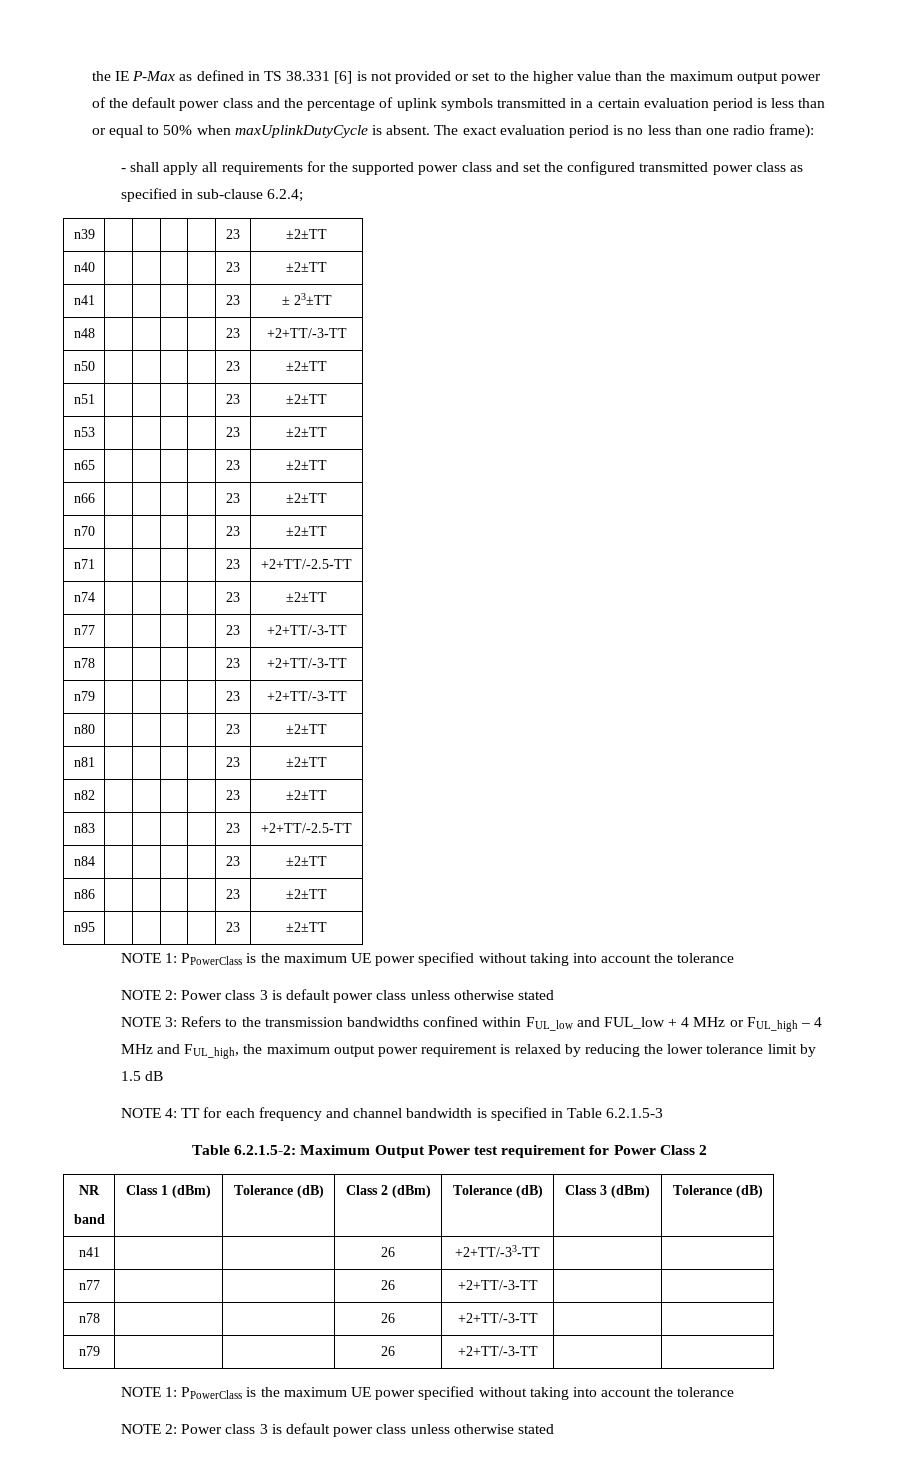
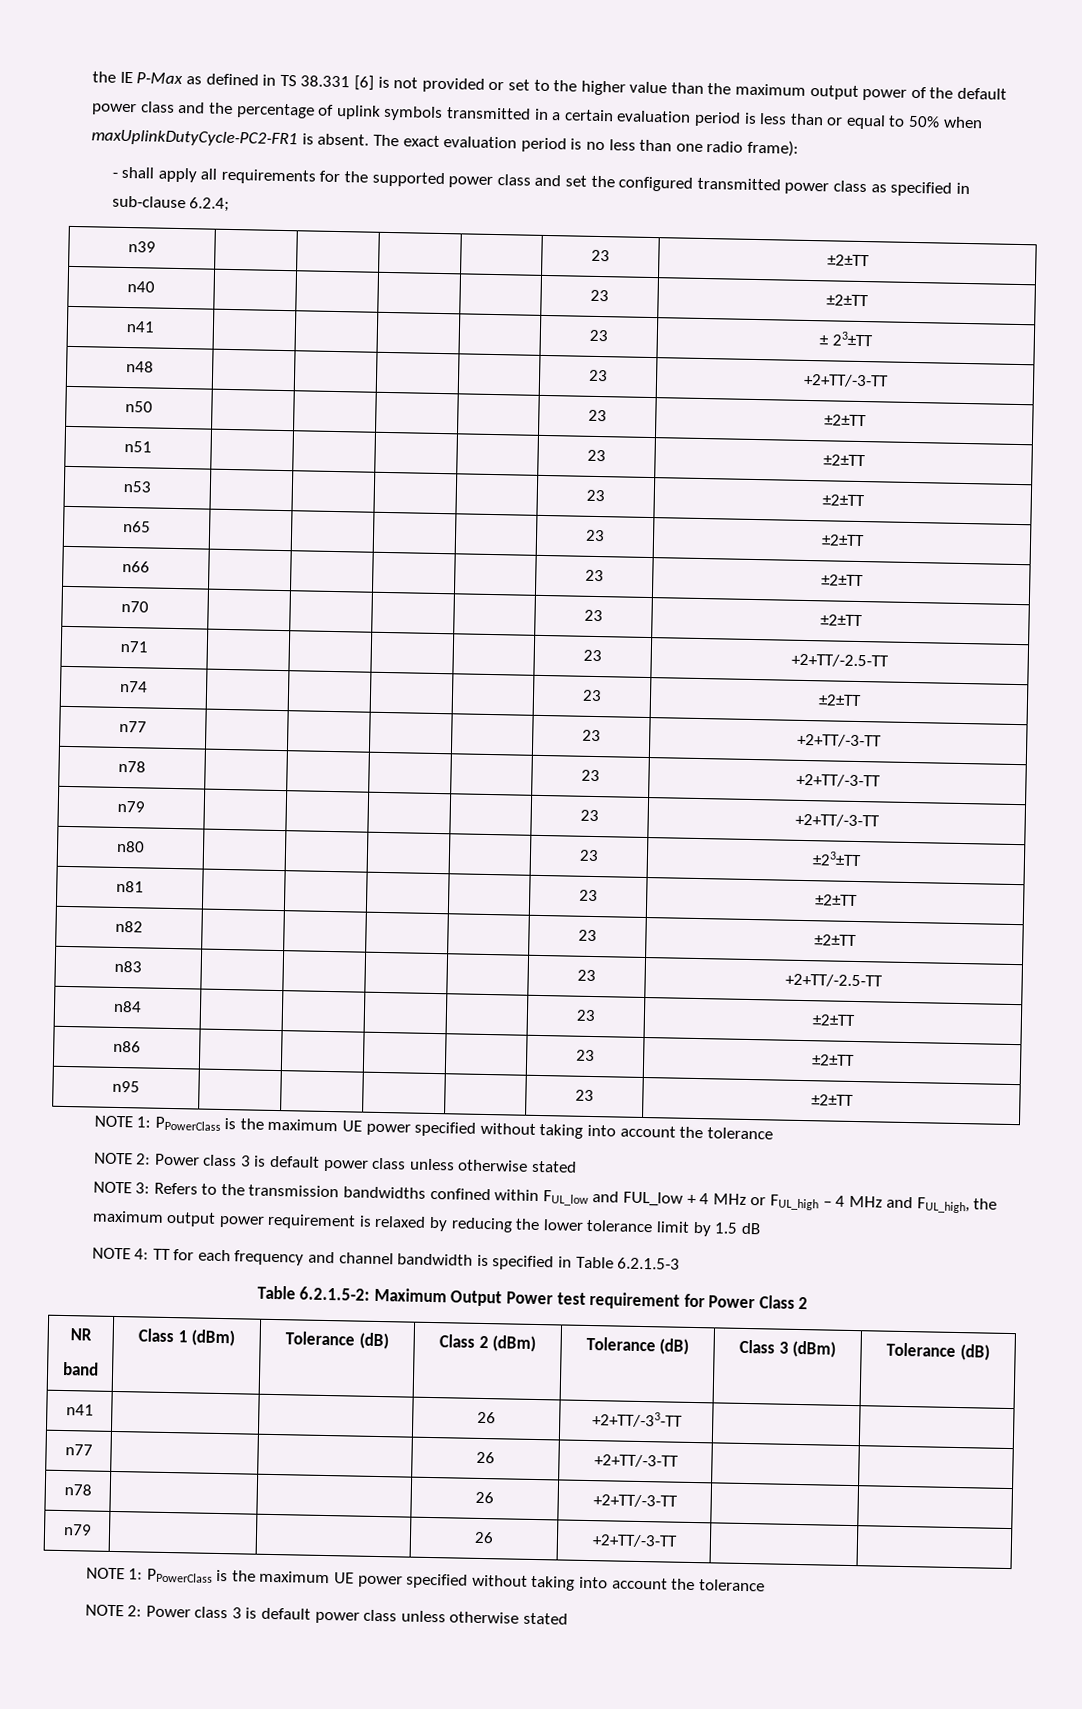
[234,125,368,138] maxUplinkDutyCycle -> [91,129,299,148] maxUplinkDutyCycle-PC2-FR1
[286,724,327,734] ±2±TT -> [811,851,862,867] ±23±TT

